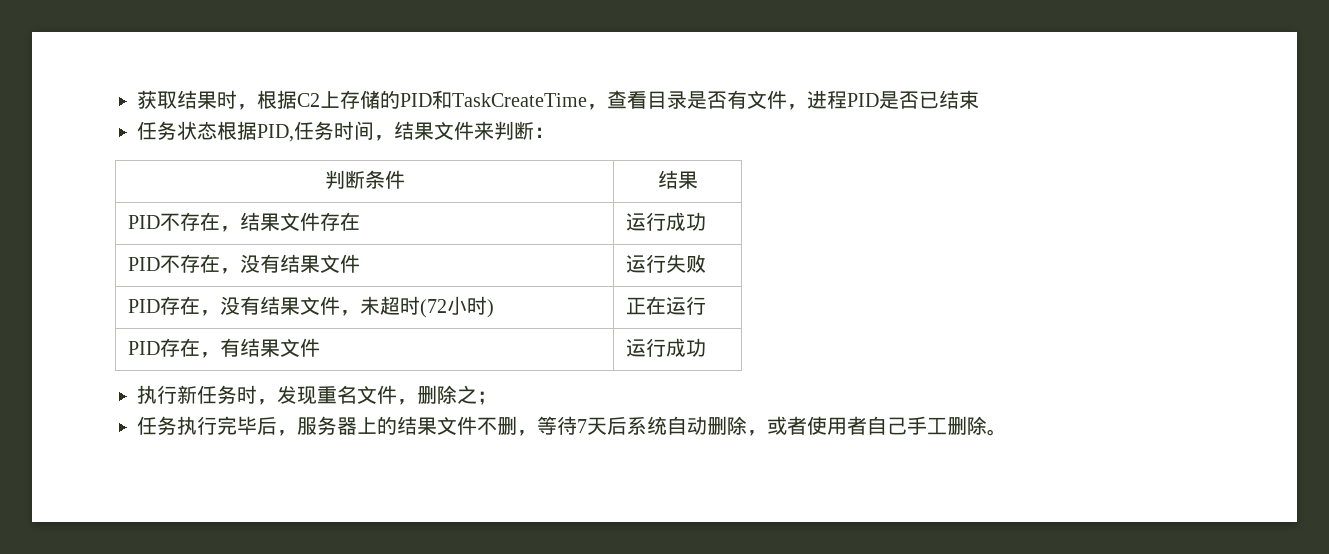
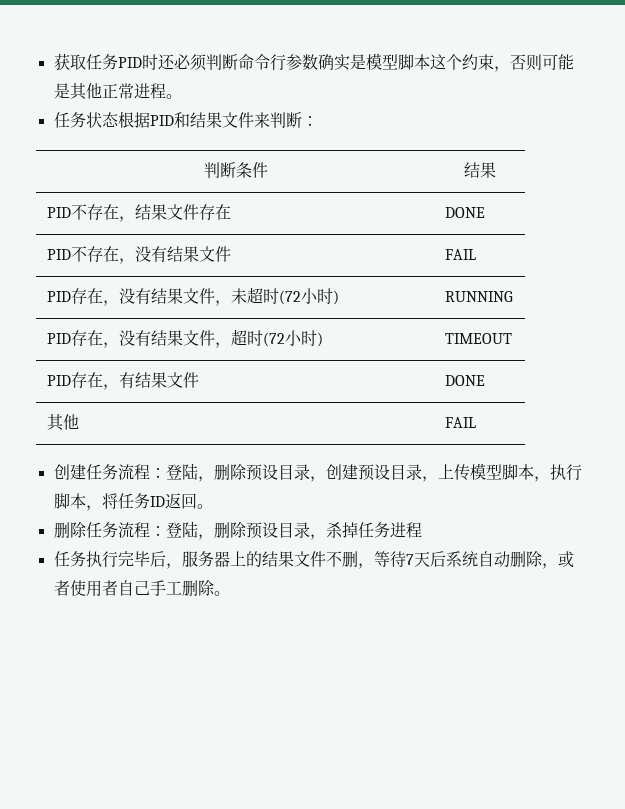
[177,90,979,110] 结果时，根据C2上存储的PID和TaskCreateTime，查看目录是否有文件，进程PID是否已结束 -> [85,53,574,72] [53,83,182,100] 任务PID时还必须判断命令行参数确实是模型脚本这个约束，否则可能是其他正常进程。
[257,121,394,142] PID,任务时间， -> [149,112,190,128] PID和
[626,212,707,231] 运行成功 -> [444,207,485,218] DONE
[626,254,707,273] 运行失败 -> [444,249,476,260] FAIL
[626,296,707,315] 正在运行 -> [444,291,513,302] [46,329,323,348] [444,333,512,344] RUNNING // PID存在，没有结果文件，超时(72小时) | TIMEOUT
[626,338,707,357] [137,385,497,405] 运行成功 // 执行新任务时，发现重名文件，删除之； -> [444,375,485,386] [46,414,79,431] [444,417,476,428] [53,463,582,482] [53,493,213,511] [53,521,422,540] DONE // 其他 | FAIL // 创建任务流程：登陆，删除预设目录，创建预设目录，上传模型脚本，执行脚本，将任务ID返回。 // 删除任务流程：登陆，删除预设目录，杀掉任务进程

